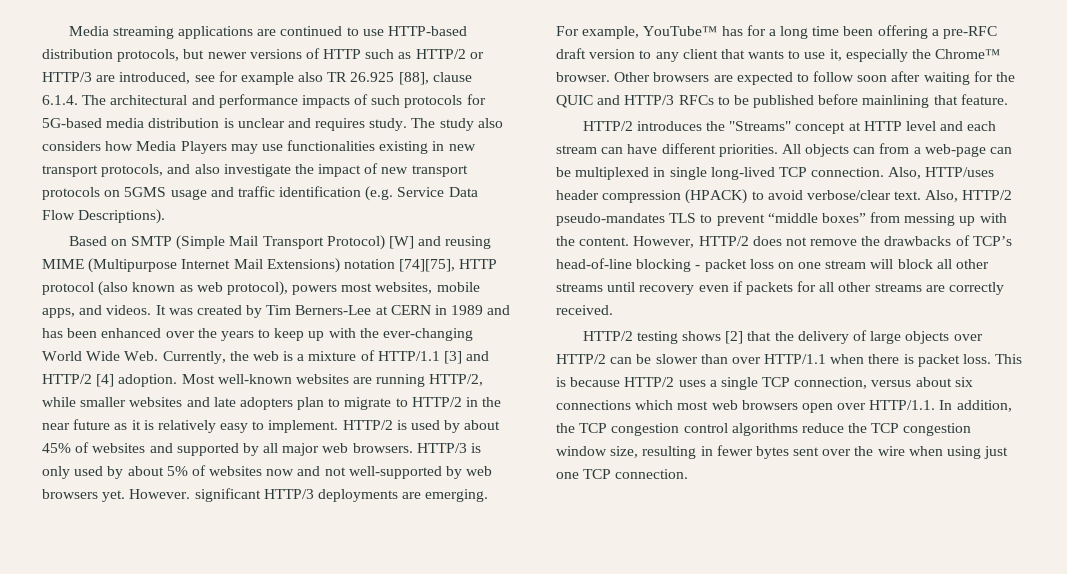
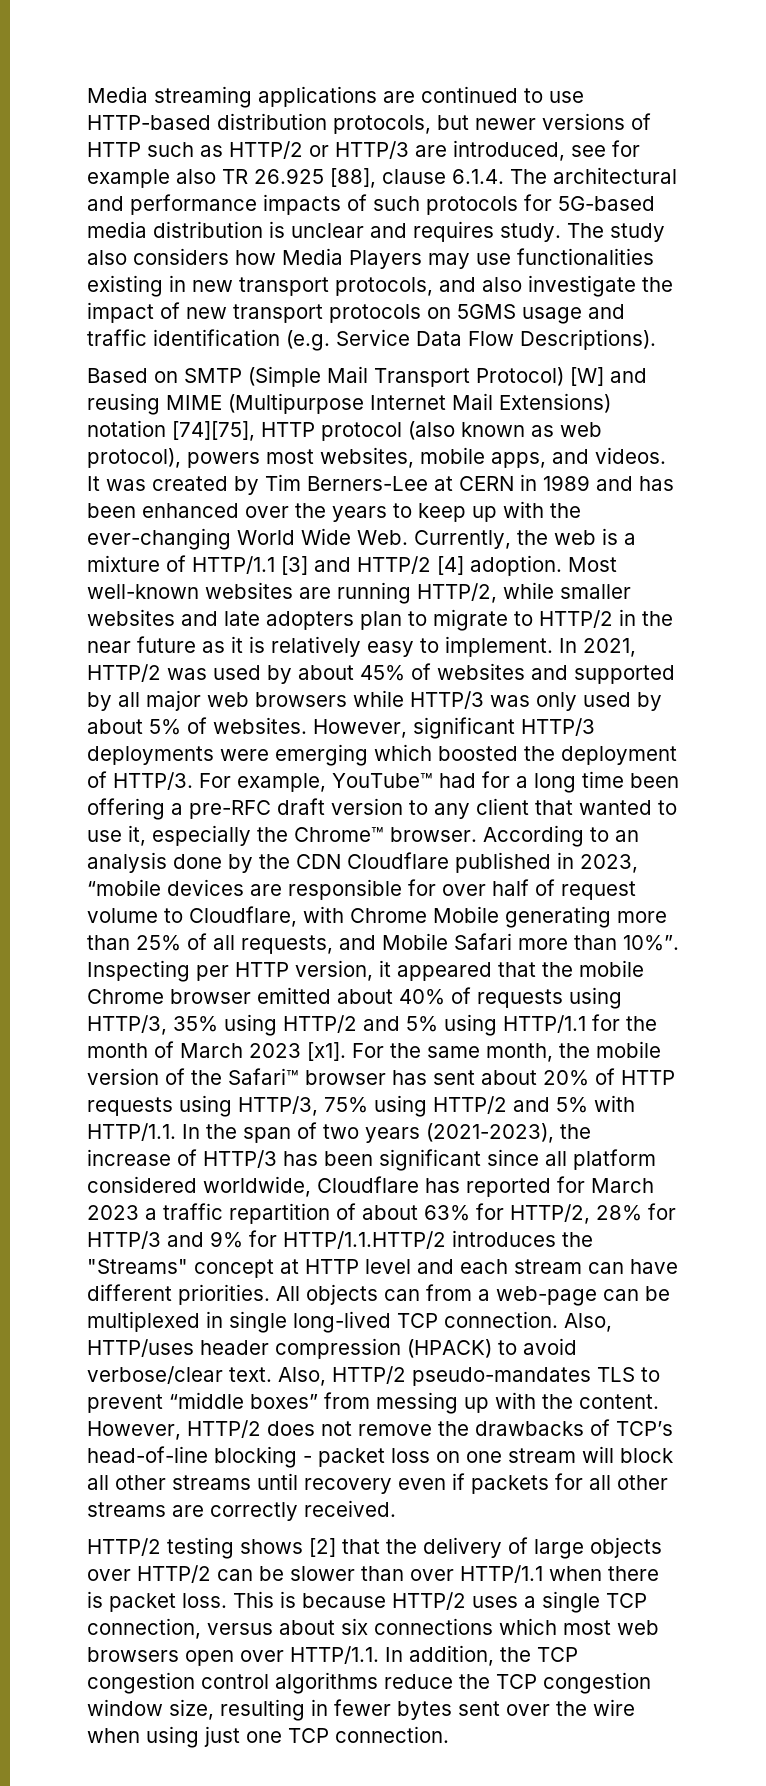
[342,420,407,430] HTTP/2 is -> [559,638,636,657] [87,664,207,682] In 2021, HTTP/2 was
[352,443,482,453] browsers. HTTP/3 is -> [255,690,530,709] browsers while HTTP/3 was
[209,466,493,479] [42,488,489,502] websites now and not well-supported by web browsers yet. However. significant HTTP/3 deployments are emerging. -> [213,717,595,739] [87,744,677,766] [87,771,193,790] websites. However, significant HTTP/3 deployments were emerging which boosted the deployment of HTTP/3.
[721,26,743,36] has -> [439,773,476,788] had
[748,50,785,59] wants -> [579,800,652,815] wanted
[614,71,1016,85] [556,94,1008,108] [582,121,633,131] Other browsers are expected to follow soon after waiting for the QUIC and HTTP/3 RFCs to be published before mainlining that feature. // HTTP/2 -> [483,825,639,847] [87,852,638,873] [87,879,636,900] [87,906,667,928] [87,933,679,954] [87,960,644,982] [87,987,622,1009] [87,1014,657,1036] [87,1041,661,1062] [87,1068,675,1086] [87,1095,635,1117] [87,1122,591,1143] [87,1149,656,1171] [87,1176,654,1197] [87,1203,676,1224] [87,1230,446,1249] According to an analysis done by the CDN Cloudflare published in 2023, “mobile devices are responsible for over half of request volume to Cloudflare, with Chrome Mobile generating more than 25% of all requests, and Mobile Safari more than 10%”. Inspecting per HTTP version, it appeared that the mobile Chrome browser emitted about 40% of requests using HTTP/3, 35% using HTTP/2 and 5% using HTTP/1.1 for the month of March 2023 [x1]. For the same month, the mobile version of the Safari™ browser has sent about 20% of HTTP requests using HTTP/3, 75% using HTTP/2 and 5% with HTTP/1.1. In the span of two years (2021-2023), the increase of HTTP/3 has been significant since all platform considered worldwide, Cloudflare has reported for March 2023 a traffic repartition of about 63% for HTTP/2, 28% for HTTP/3 and 9% for HTTP/1.1.HTTP/2

